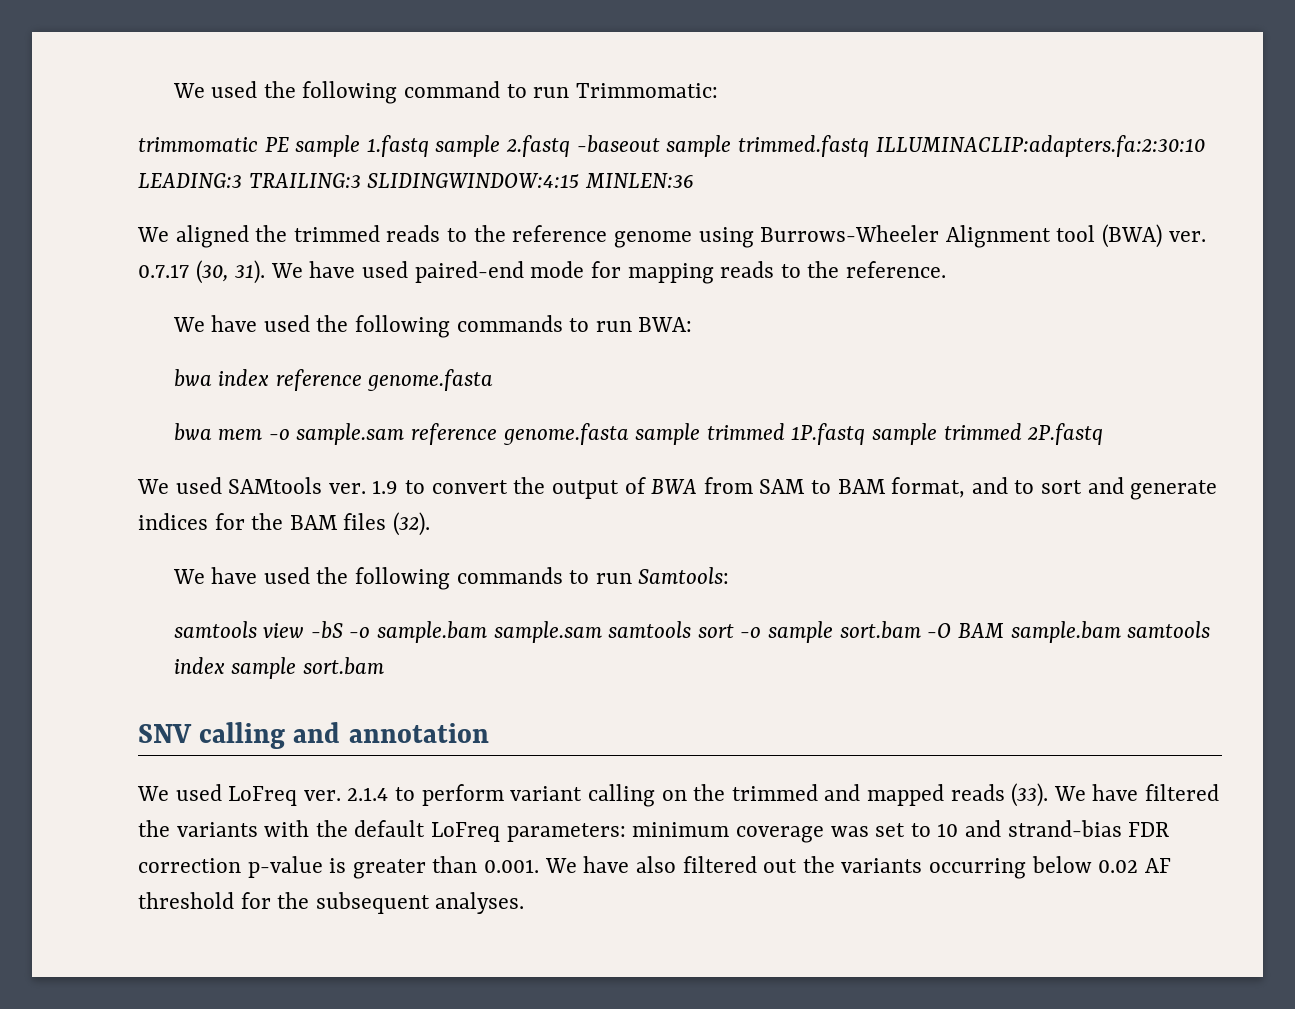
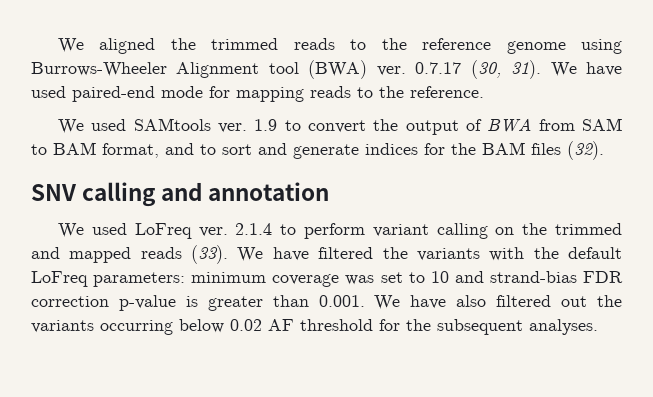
[172,81,718,104] [138,135,1205,157] [138,173,694,188] [137,227,169,242] We used the following command to run Trimmomatic: // trimmomatic PE sample 1.fastq sample 2.fastq -baseout sample trimmed.fastq ILLUMINACLIP:adapters.fa:2:30:10 LEADING:3 TRAILING:3 SLIDINGWINDOW:4:15 MINLEN:36 // We -> [58,38,85,53] We
[172,315,693,338] [173,369,494,391] [173,423,1104,445] // We have used the following commands to run BWA: // bwa index reference genome.fasta // bwa mem -o sample.sam reference genome.fasta sample trimmed 1P.fastq sample trimmed 2P.fastq -> (484, 92) none
[172,567,730,590] [173,621,1211,643] [173,657,384,679] // We have used the following commands to run Samtools: // samtools view -bS -o sample.bam sample.sam samtools sort -o sample sort.bam -O BAM sample.bam samtools index sample sort.bam -> (604, 150) none

